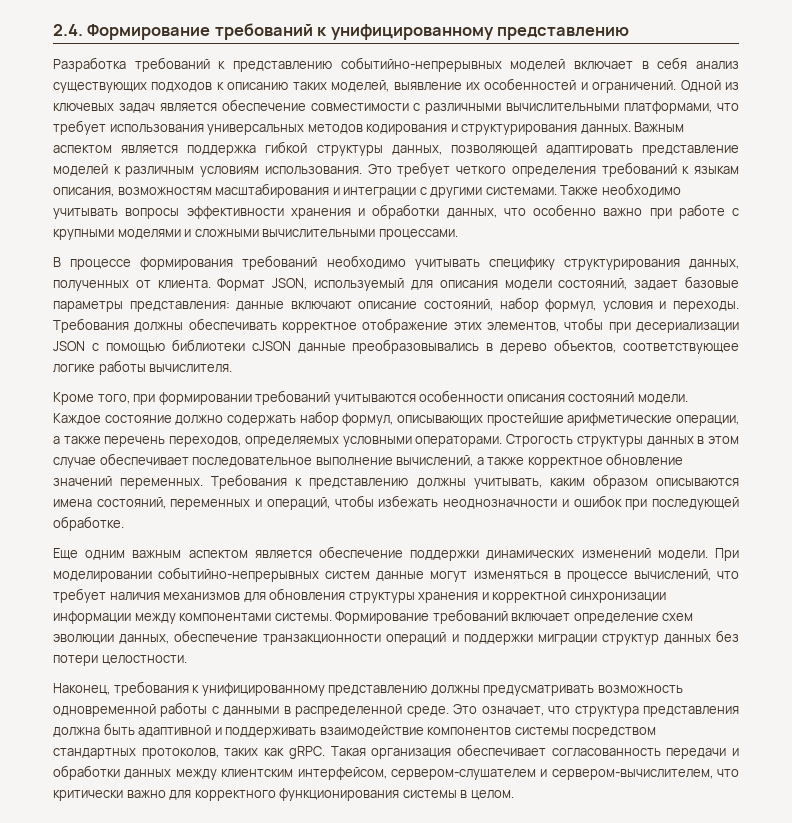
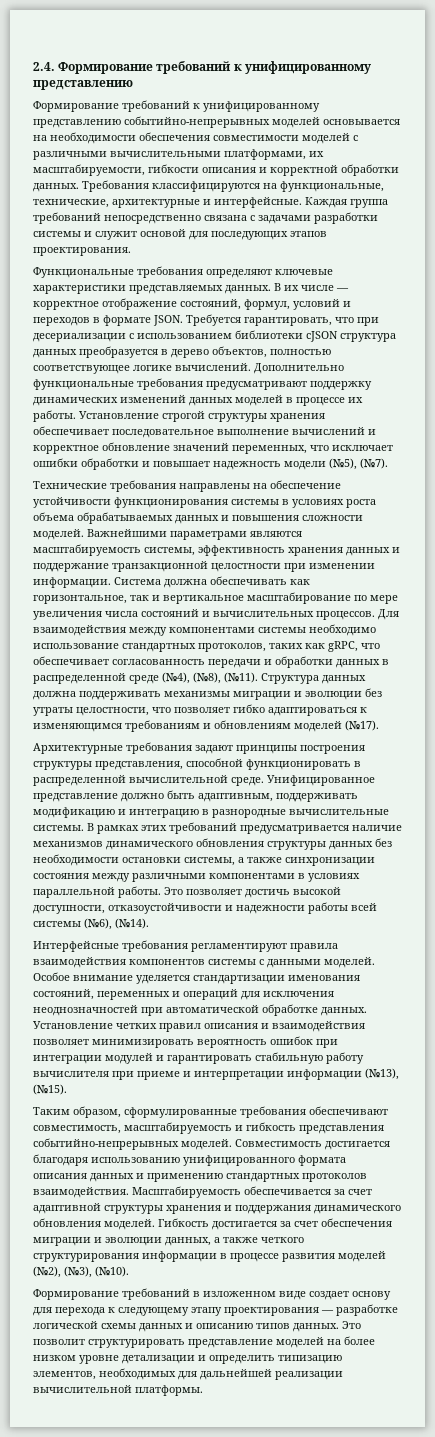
[53,57,226,72] Разработка требований к -> [33,100,320,112] Формирование требований к унифицированному
[574,57,739,70] [53,78,739,93] [53,99,740,114] [53,120,685,135] [53,141,739,156] [53,162,740,177] [53,183,681,198] [53,204,739,219] [53,229,458,240] [53,255,739,270] [53,276,739,291] [53,297,740,312] [53,318,739,333] [53,339,480,354] включает в себя анализ существующих подходов к описанию таких моделей, выявление их особенностей и ограничений. Одной из ключевых задач является обеспечение совместимости с различными вычислительными платформами, что требует использования универсальных методов кодирования и структурирования данных. Важным аспектом является поддержка гибкой структуры данных, позволяющей адаптировать представление моделей к различным условиям использования. Это требует четкого определения требований к языкам описания, возможностям масштабирования и интеграции с другими системами. Также необходимо учитывать вопросы эффективности хранения и обработки данных, что особенно важно при работе с крупными моделями и сложными вычислительными процессами. // В процессе формирования требований необходимо учитывать специфику структурирования данных, полученных от клиента. Формат JSON, используемый для описания модели состояний, задает базовые параметры представления: данные включают описание состояний, набор формул, условия и переходы. Требования должны обеспечивать корректное отображение этих элементов, чтобы при десериализации JSON с помощью библиотеки cJSON данные преобразовывались -> [323,119,400,125] [33,132,358,144] [33,149,324,160] [33,164,399,176] [33,180,384,192] [33,197,388,208] [33,212,378,224] [33,229,327,240] [33,247,131,256] [33,266,333,278] [33,283,349,294] [33,298,351,310] [33,314,379,326] [33,330,396,342] [33,346,158,358] основывается на необходимости обеспечения совместимости моделей с различными вычислительными платформами, их масштабируемости, гибкости описания и корректной обработки данных. Требования классифицируются на функциональные, технические, архитектурные и интерфейсные. Каждая группа требований непосредственно связана с задачами разработки системы и служит основой для последующих этапов проектирования. // Функциональные требования определяют ключевые характеристики представляемых данных. В их числе — корректное отображение состояний, формул, условий и переходов в формате JSON. Требуется гарантировать, что при десериализации с использованием библиотеки cJSON структура данных преобразуется
(617, 346) none -> [270,349,331,355] полностью
[98,360,233,375] [53,390,688,405] [53,411,739,426] [53,434,740,447] [53,453,684,468] [53,474,739,489] [53,495,740,510] [53,516,124,531] [53,546,739,561] [53,567,739,582] [53,588,666,603] [53,609,694,624] [53,630,740,645] [53,655,187,666] [53,681,683,696] [53,702,739,717] [53,723,657,738] работы вычислителя. // Кроме того, при формировании требований учитываются особенности описания состояний модели. Каждое состояние должно содержать набор формул, описывающих простейшие арифметические операции, а также перечень переходов, определяемых условными операторами. Строгость структуры данных в этом случае обеспечивает последовательное выполнение вычислений, а также корректное обновление значений переменных. Требования к представлению должны учитывать, каким образом описываются имена состояний, переменных и операций, чтобы избежать неоднозначности и ошибок при последующей обработке. // Еще одним важным аспектом является обеспечение поддержки динамических изменений модели. При моделировании событийно-непрерывных систем данные могут изменяться в процессе вычислений, что требует наличия механизмов для обновления структуры хранения и корректной синхронизации информации между компонентами системы. Формирование требований включает определение схем эволюции данных, обеспечение транзакционности операций и поддержки миграции структур данных без потери целостности. // Наконец, требования к унифицированному представлению должны предусматривать возможность одновременной работы с данными в распределенной среде. Это означает, что структура представления должна быть адаптивной и поддерживать взаимодействие компонентов системы посредством -> [175,363,344,374] [33,378,372,390] [33,395,363,406] [33,410,325,422] [33,426,376,438] [33,442,393,454] [33,458,388,470] [33,480,341,492] [33,497,376,508] [33,512,363,524] [33,529,302,540] [33,544,400,556] [33,561,375,572] [33,576,310,588] [33,592,398,604] [33,609,399,620] [33,624,376,636] [33,643,119,649] вычислений. Дополнительно функциональные требования предусматривают поддержку динамических изменений данных моделей в процессе их работы. Установление строгой структуры хранения обеспечивает последовательное выполнение вычислений и корректное обновление значений переменных, что исключает ошибки обработки и повышает надежность модели (№5), (№7). // Технические требования направлены на обеспечение устойчивости функционирования системы в условиях роста объема обрабатываемых данных и повышения сложности моделей. Важнейшими параметрами являются масштабируемость системы, эффективность хранения данных и поддержание транзакционной целостности при изменении информации. Система должна обеспечивать как горизонтальное, так и вертикальное масштабирование по мере увеличения числа состояний и вычислительных процессов. Для взаимодействия между компонентами системы необходимо использование
[288,746,452,759] gRPC. Такая организация -> [328,641,380,652] gRPC, что
[175,767,739,780] [53,788,514,801] между клиентским интерфейсом, сервером-слушателем и сервером-вычислителем, что критически важно для корректного функционирования системы в целом. -> [382,659,389,665] [33,672,366,684] [33,688,382,700] [33,704,367,716] [33,720,379,732] [33,742,365,754] [33,758,361,770] [33,775,375,786] [33,790,358,802] [33,807,389,818] [33,822,402,834] [33,838,392,850] [33,854,375,866] [33,873,360,882] [33,886,341,898] [33,902,377,914] [33,918,149,930] [33,940,338,952] [33,957,375,968] [33,972,360,984] [33,989,334,1000] [33,1004,367,1016] [33,1021,365,1032] [33,1036,338,1048] [33,1052,364,1064] [33,1068,399,1080] [33,1084,67,1095] [33,1106,388,1118] [33,1122,384,1134] [33,1138,390,1150] [33,1154,346,1166] [33,1173,367,1182] [33,1186,372,1198] [33,1203,401,1214] [33,1218,392,1230] [33,1237,304,1246] [33,1251,386,1262] [33,1266,129,1278] [33,1288,391,1300] [33,1304,398,1316] [33,1321,361,1332] [33,1336,375,1348] [33,1355,342,1364] [33,1368,343,1380] [33,1385,203,1396] в распределенной среде (№4), (№8), (№11). Структура данных должна поддерживать механизмы миграции и эволюции без утраты целостности, что позволяет гибко адаптироваться к изменяющимся требованиям и обновлениям моделей (№17). // Архитектурные требования задают принципы построения структуры представления, способной функционировать в распределенной вычислительной среде. Унифицированное представление должно быть адаптивным, поддерживать модификацию и интеграцию в разнородные вычислительные системы. В рамках этих требований предусматривается наличие механизмов динамического обновления структуры данных без необходимости остановки системы, а также синхронизации состояния между различными компонентами в условиях параллельной работы. Это позволяет достичь высокой доступности, отказоустойчивости и надежности работы всей системы (№6), (№14). // Интерфейсные требования регламентируют правила взаимодействия компонентов системы с данными моделей. Особое внимание уделяется стандартизации именования состояний, переменных и операций для исключения неоднозначностей при автоматической обработке данных. Установление четких правил описания и взаимодействия позволяет минимизировать вероятность ошибок при интеграции модулей и гарантировать стабильную работу вычислителя при приеме и интерпретации информации (№13), (№15). // Таким образом, сформулированные требования обеспечивают совместимость, масштабируемость и гибкость представления событийно-непрерывных моделей. Совместимость достигается благодаря использованию унифицированного формата описания данных и применению стандартных протоколов взаимодействия. Масштабируемость обеспечивается за счет адаптивной структуры хранения и поддержания динамического обновления моделей. Гибкость достигается за счет обеспечения миграции и эволюции данных, а также четкого структурирования информации в процессе развития моделей (№2), (№3), (№10). // Формирование требований в изложенном виде создает основу для перехода к следующему этапу проектирования — разработке логической схемы данных и описанию типов данных. Это позволит структурировать представление моделей на более низком уровне детализации и определить типизацию элементов, необходимых для дальнейшей реализации вычислительной платформы.

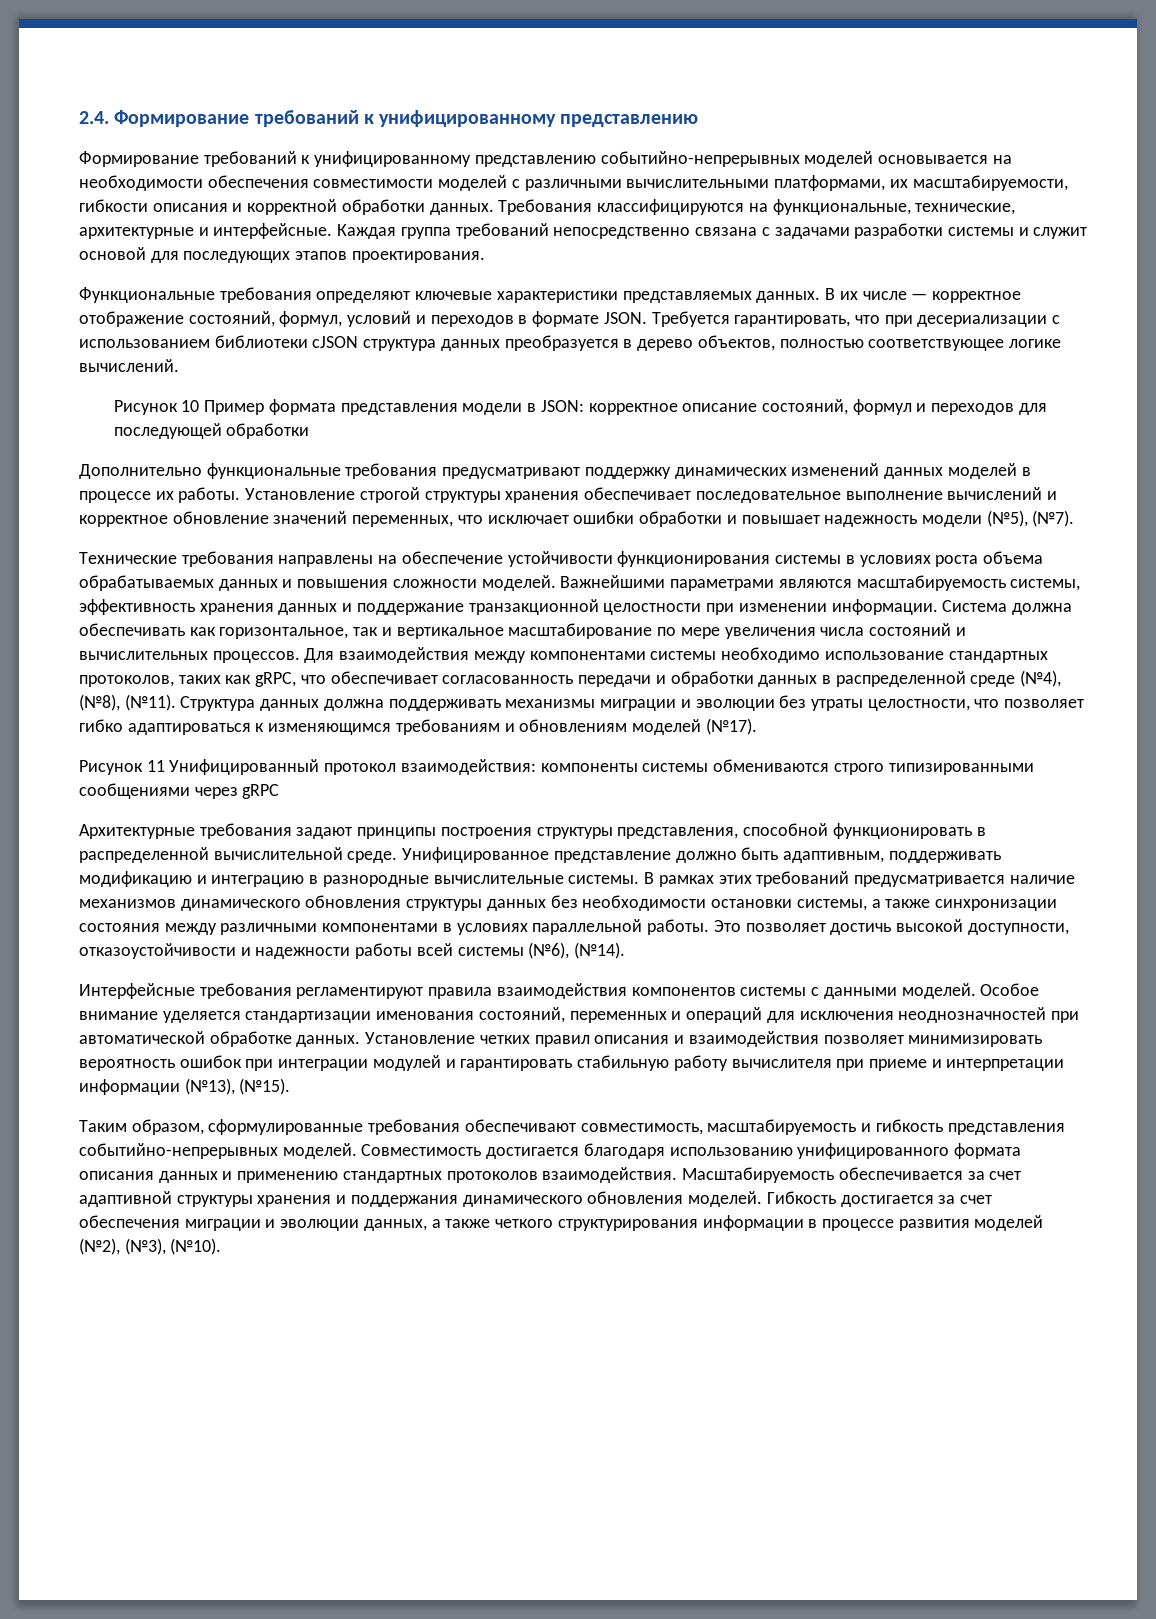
(251, 367) none -> [113,399,1047,415] [113,423,310,439] // Рисунок 10 Пример формата представления модели в JSON: корректное описание состояний, формул и переходов для последующей обработки //
(379, 725) none -> [79,759,1034,775] [79,783,280,799] // Рисунок 11 Унифицированный протокол взаимодействия: компоненты системы обмениваются строго типизированными сообщениями через gRPC
[33,1288,391,1300] [33,1304,398,1316] [33,1321,361,1332] [33,1336,375,1348] [33,1355,342,1364] [33,1368,343,1380] [33,1385,203,1396] // Формирование требований в изложенном виде создает основу для перехода к следующему этапу проектирования — разработке логической схемы данных и описанию типов данных. Это позволит структурировать представление моделей на более низком уровне детализации и определить типизацию элементов, необходимых для дальнейшей реализации вычислительной платформы. -> (222, 1246) none

